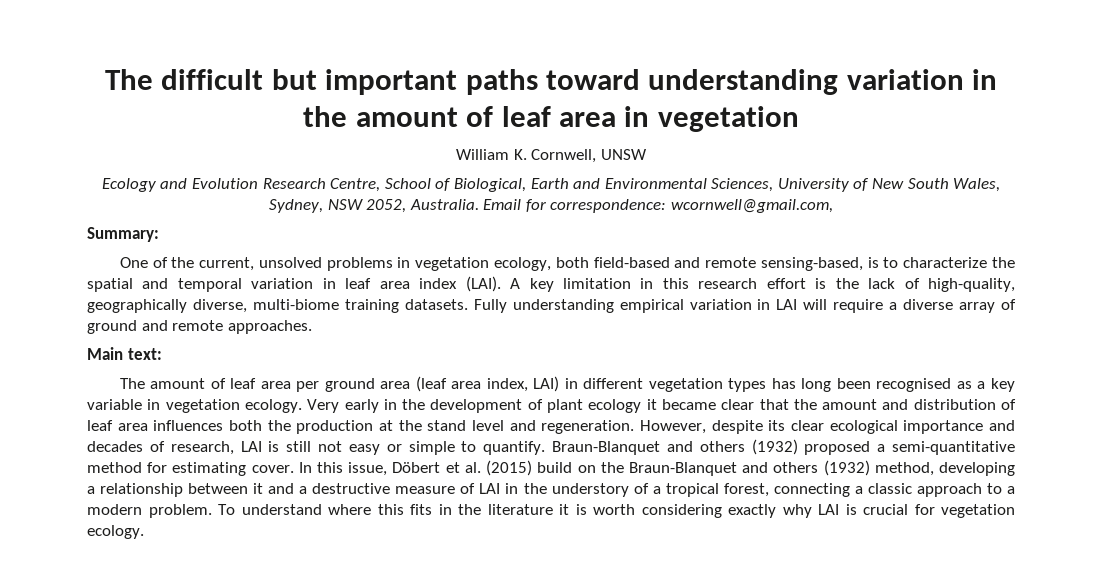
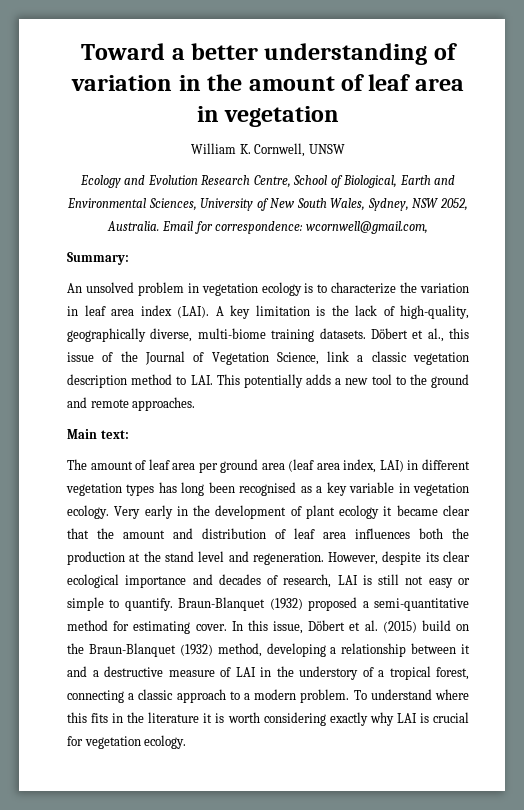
[105,69,839,95] The difficult but important paths toward understanding -> [81,43,457,65] Toward a better understanding of
[119,257,863,271] One of the current, unsolved problems in vegetation ecology, both field-based and remote sensing-based, -> [67,282,302,296] An unsolved problem in vegetation ecology
[87,278,242,292] spatial and temporal -> (418, 287) none
[640,278,806,289] in this research effort -> (310, 310) none
[473,299,1016,313] Fully understanding empirical variation in LAI will require a diverse array of -> [370,328,469,342] [67,351,470,365] [67,374,427,388] Döbert et al., this issue of the Journal of Vegetation Science, link a classic vegetation description method to LAI. This potentially adds a new tool to the
[666,441,745,452] and others -> (266, 604) none
[742,462,819,473] and others -> (176, 650) none

